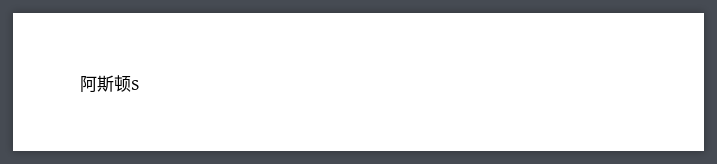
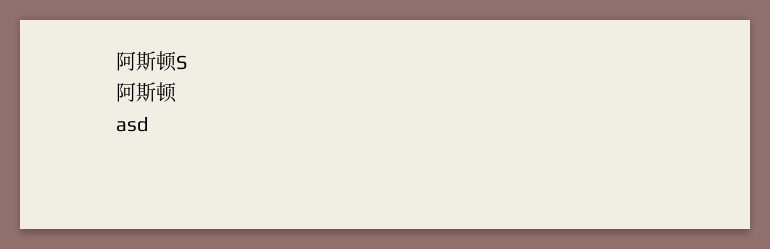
(139, 85) none -> [116,82,177,103] [116,117,148,132] // 阿斯顿 // asd

